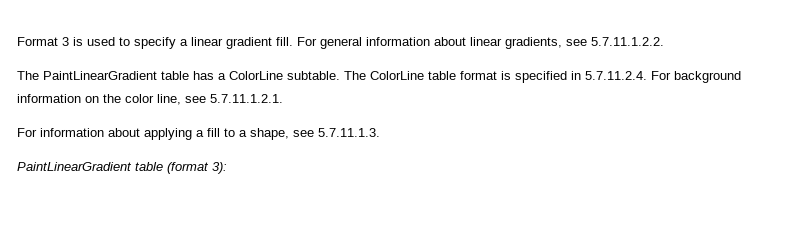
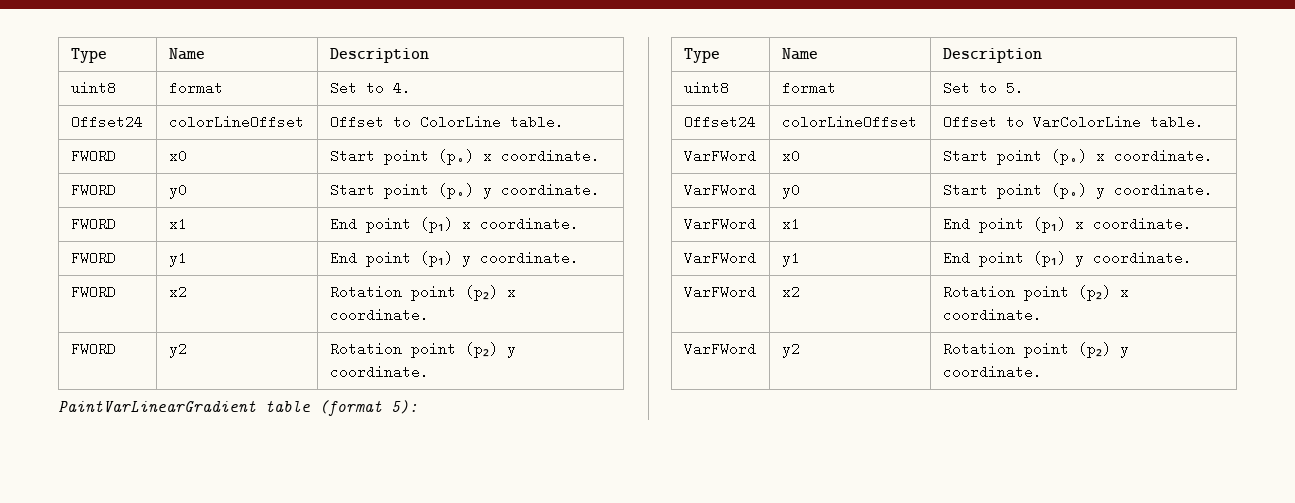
[17,37,664,49] [17,71,741,83] [17,94,283,105] [17,128,380,140] [17,162,227,174] Format 3 is used to specify a linear gradient fill. For general information about linear gradients, see 5.7.11.1.2.2. // The PaintLinearGradient table has a ColorLine subtable. The ColorLine table format is specified in 5.7.11.2.4. For background information on the color line, see 5.7.11.1.2.1. // For information about applying a fill to a shape, see 5.7.11.1.3. // PaintLinearGradient table (format 3): -> [70,48,107,63] [168,48,205,60] [329,48,429,63] [70,81,116,95] [168,81,223,95] [329,81,411,95] [70,115,143,129] [168,115,304,129] [329,115,564,129] [70,149,116,163] [168,149,187,163] [329,149,600,165] [70,183,116,197] [168,183,187,199] [329,183,600,199] [70,217,116,231] [168,217,187,231] [329,217,579,233] [70,251,116,265] [168,251,187,267] [329,251,579,267] [70,285,116,299] [168,285,187,299] [329,285,516,301] [329,308,429,322] [70,342,116,356] [168,342,187,358] [329,342,516,358] [329,365,429,379] [58,400,418,416] [683,48,720,63] [781,48,818,60] [942,48,1042,63] [683,81,729,95] [781,81,836,95] [942,81,1024,95] [683,115,756,129] [781,115,917,129] [942,115,1204,129] [683,149,756,163] [781,149,800,163] [942,149,1213,165] [683,183,756,197] [781,183,800,199] [942,183,1213,199] [683,217,756,231] [781,217,800,231] [942,217,1192,233] [683,251,756,265] [781,251,800,267] [942,251,1192,267] [683,285,756,299] [781,285,800,299] [942,285,1129,301] [942,308,1042,322] [683,342,756,356] [781,342,800,358] [942,342,1129,358] [942,365,1042,379] Type | Name | Description // uint8 | format | Set to 4. // Offset24 | colorLineOffset | Offset to ColorLine table. // FWORD | x0 | Start point (p₀) x coordinate. // FWORD | y0 | Start point (p₀) y coordinate. // FWORD | x1 | End point (p₁) x coordinate. // FWORD | y1 | End point (p₁) y coordinate. // FWORD | x2 | Rotation point (p₂) x coordinate. // FWORD | y2 | Rotation point (p₂) y coordinate. // PaintVarLinearGradient table (format 5): // Type | Name | Description // uint8 | format | Set to 5. // Offset24 | colorLineOffset | Offset to VarColorLine table. // VarFWord | x0 | Start point (p₀) x coordinate. // VarFWord | y0 | Start point (p₀) y coordinate. // VarFWord | x1 | End point (p₁) x coordinate. // VarFWord | y1 | End point (p₁) y coordinate. // VarFWord | x2 | Rotation point (p₂) x coordinate. // VarFWord | y2 | Rotation point (p₂) y coordinate.

